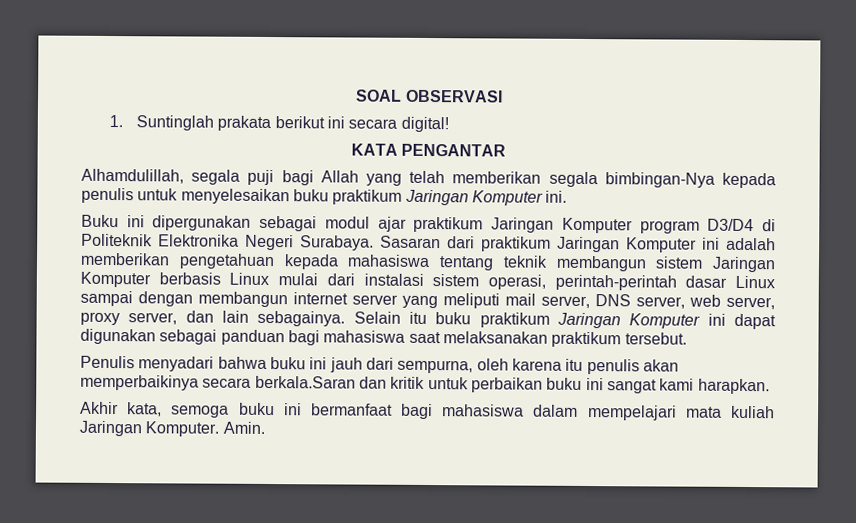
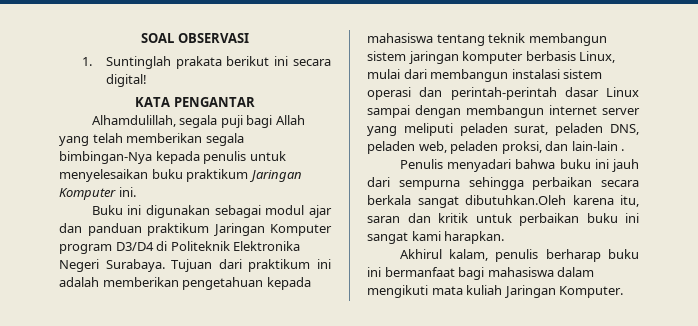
[152,215,252,231] dipergunakan -> [146,205,211,218] digunakan
(407, 224) none -> [59,223,142,236] dan panduan
[380,235,441,249] Sasaran -> [171,259,213,272] Tujuan
[557,236,697,253] Jaringan Komputer -> (311, 265) none
[712,256,776,273] [80,271,270,288] Jaringan Komputer berbasis Linux -> [408,51,616,64] jaringan komputer berbasis Linux,
(355, 279) none -> [430,69,509,82] membangun
[487,274,546,290] operasi, -> [367,87,443,100] operasi dan
[505,293,775,310] [80,310,777,330] [80,328,687,348] mail server, DNS server, web server, proxy server, dan lain sebagainya. Selain itu buku praktikum Jaringan Komputer ini dapat digunakan sebagai panduan bagi mahasiswa saat melaksanakan praktikum tersebut. -> [459,123,639,136] [367,141,625,154] peladen surat, peladen DNS, peladen web, peladen proksi, dan lain-lain .
[397,358,679,375] [80,374,356,391] sempurna, oleh karena itu penulis akan memperbaikinya secara berkala.Saran -> [398,177,639,190] [367,195,639,208] [367,216,400,223] sempurna sehingga perbaikan secara berkala sangat dibutuhkan.Oleh karena itu, saran
[80,401,230,418] Akhir kata, semoga -> [399,249,601,262] Akhirul kalam, penulis berharap
[587,405,677,421] mempelajari -> [367,285,428,298] mengikuti
[222,421,265,434] Amin. -> (624, 292) none

